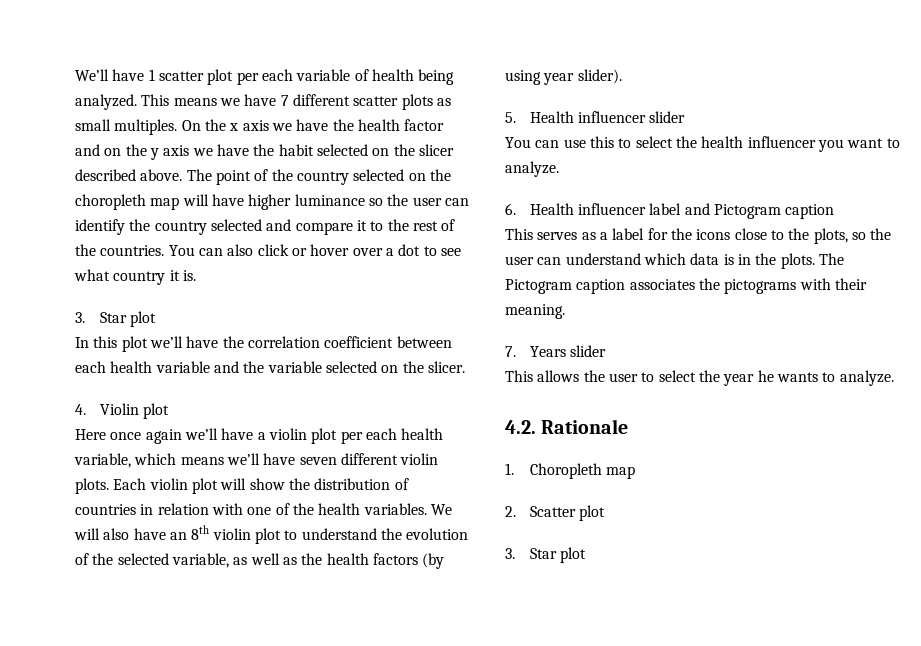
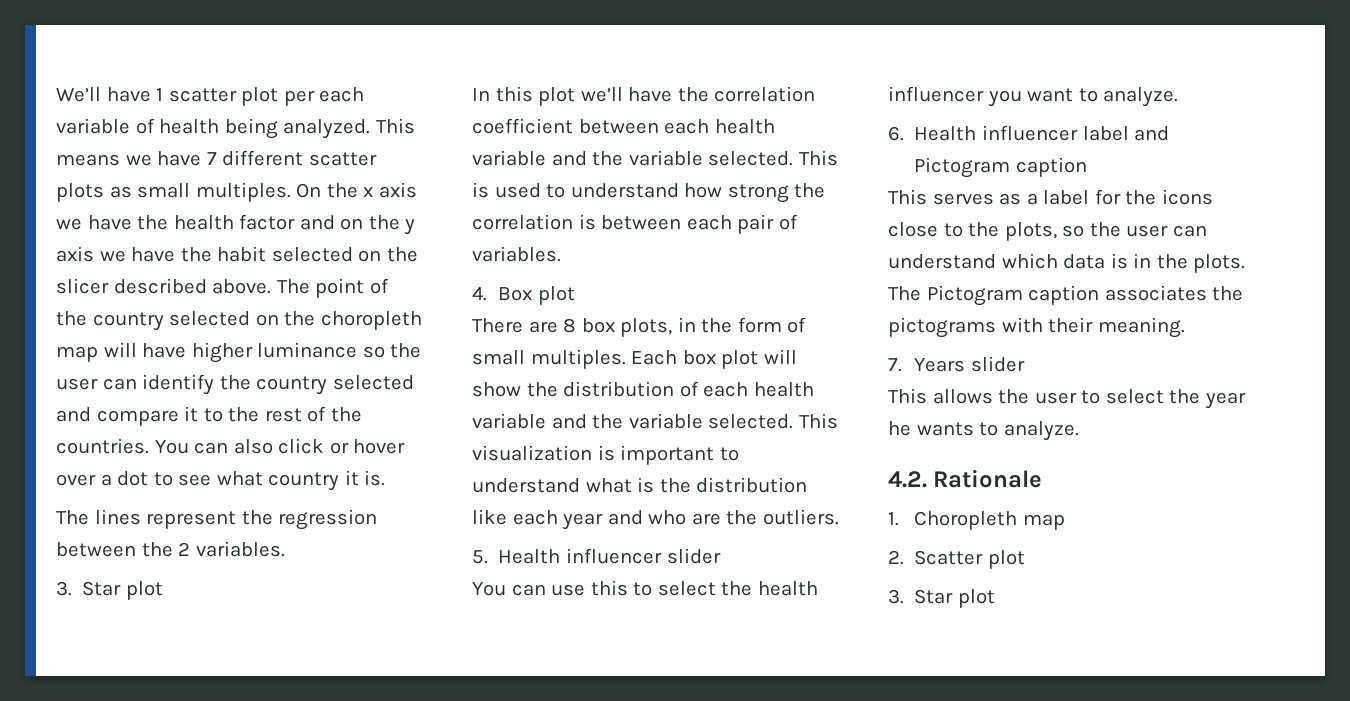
(196, 275) none -> [56,509,378,530] [56,541,285,557] // The lines represent the regression between the 2 variables.
[325,361,465,373] selected on the slicer. -> [708,150,838,166] [472,182,826,203] [472,214,798,234] [472,246,561,262] selected. This is used to understand how strong the correlation is between each pair of variables.
[99,403,170,419] [75,428,444,444] [74,453,439,468] [75,478,188,494] Violin plot // Here once again we’ll have a violin plot per each health variable, which means we’ll have seven different violin plots. Each violin -> [498,286,576,305] [472,317,807,337] [472,349,716,369] Box plot // There are 8 box plots, in the form of small multiples. Each box
[75,503,452,515] [74,525,469,544] [75,553,445,569] [505,69,622,85] countries in relation with one of the health variables. We will also have an 8th violin plot to understand the evolution of the selected variable, as well as the health factors (by using year slider). -> [703,382,814,397] [472,413,838,429] [472,445,739,465] [472,477,808,493] [472,509,839,530] each health variable and the variable selected. This visualization is important to understand what is the distribution like each year and who are the outliers.

